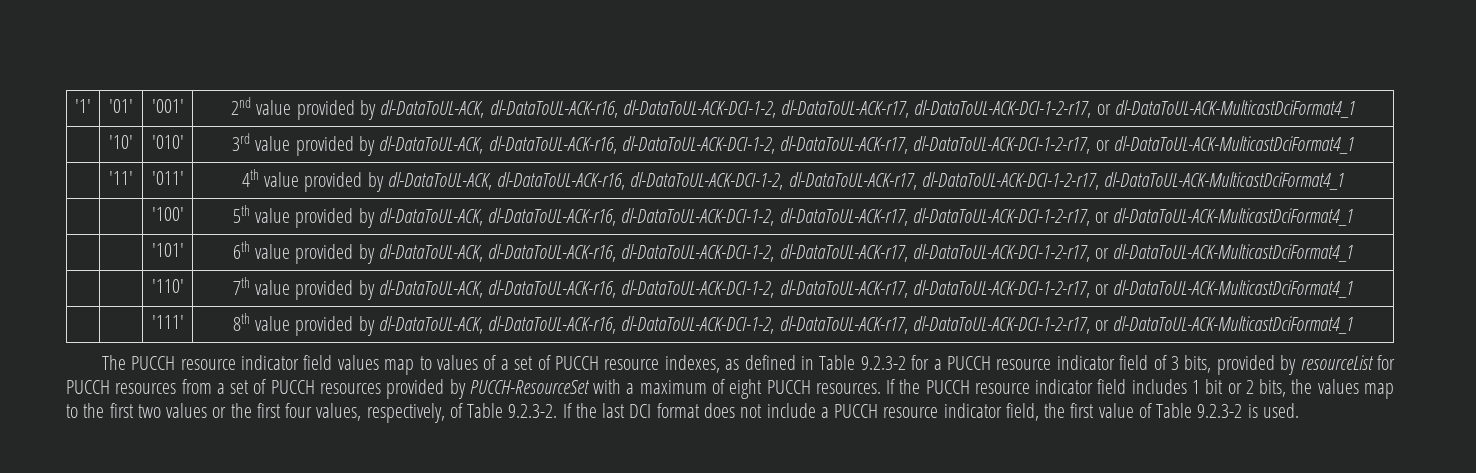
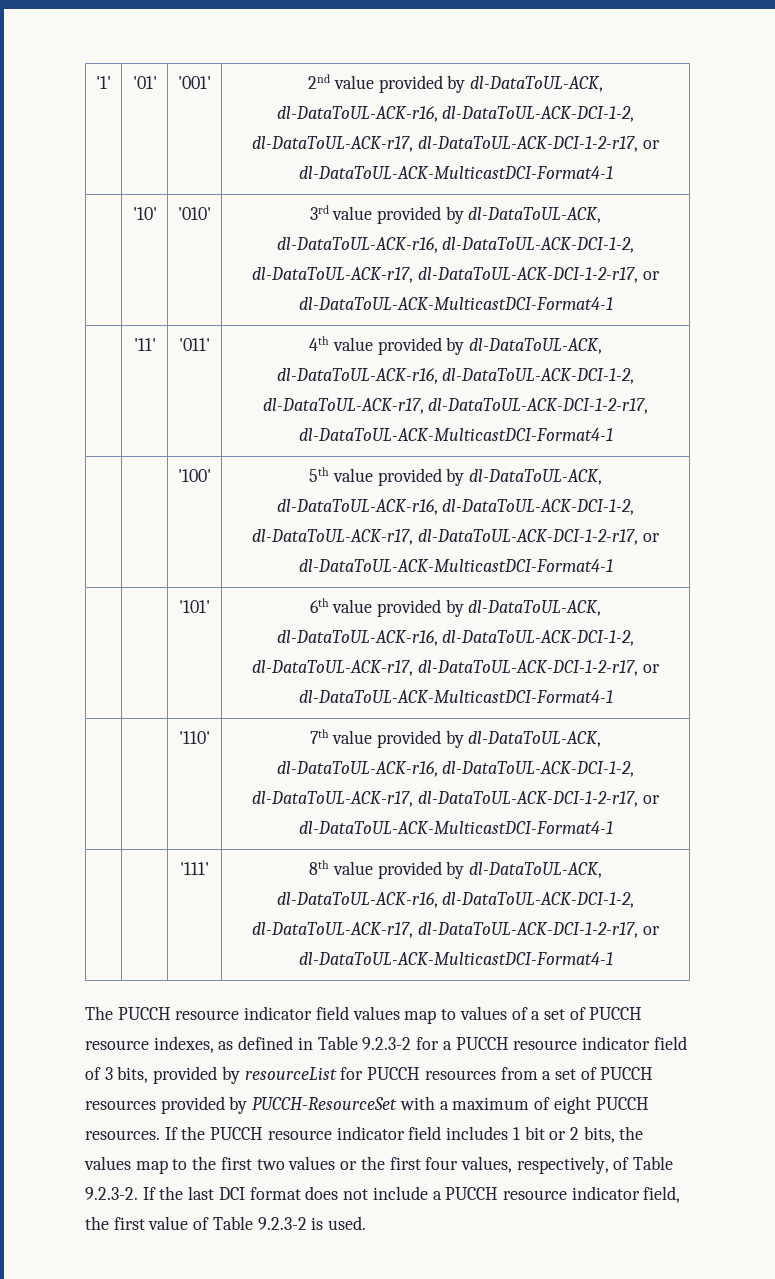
[1114,100,1355,118] dl-DataToUL-ACK-MulticastDciFormat4_1 -> [298,166,613,179] dl-DataToUL-ACK-MulticastDCI-Format4-1
[1113,136,1354,154] dl-DataToUL-ACK-MulticastDciFormat4_1 -> [298,297,613,310] dl-DataToUL-ACK-MulticastDCI-Format4-1
[1104,172,1345,190] dl-DataToUL-ACK-MulticastDciFormat4_1 -> [298,428,613,441] dl-DataToUL-ACK-MulticastDCI-Format4-1
[1113,208,1354,226] dl-DataToUL-ACK-MulticastDciFormat4_1 -> [298,559,613,572] dl-DataToUL-ACK-MulticastDCI-Format4-1
[1113,244,1354,262] dl-DataToUL-ACK-MulticastDciFormat4_1 -> [298,690,613,703] dl-DataToUL-ACK-MulticastDCI-Format4-1
[1113,280,1354,298] dl-DataToUL-ACK-MulticastDciFormat4_1 -> [298,821,613,834] dl-DataToUL-ACK-MulticastDCI-Format4-1
[1113,316,1354,334] dl-DataToUL-ACK-MulticastDciFormat4_1 -> [298,952,613,965] dl-DataToUL-ACK-MulticastDCI-Format4-1

